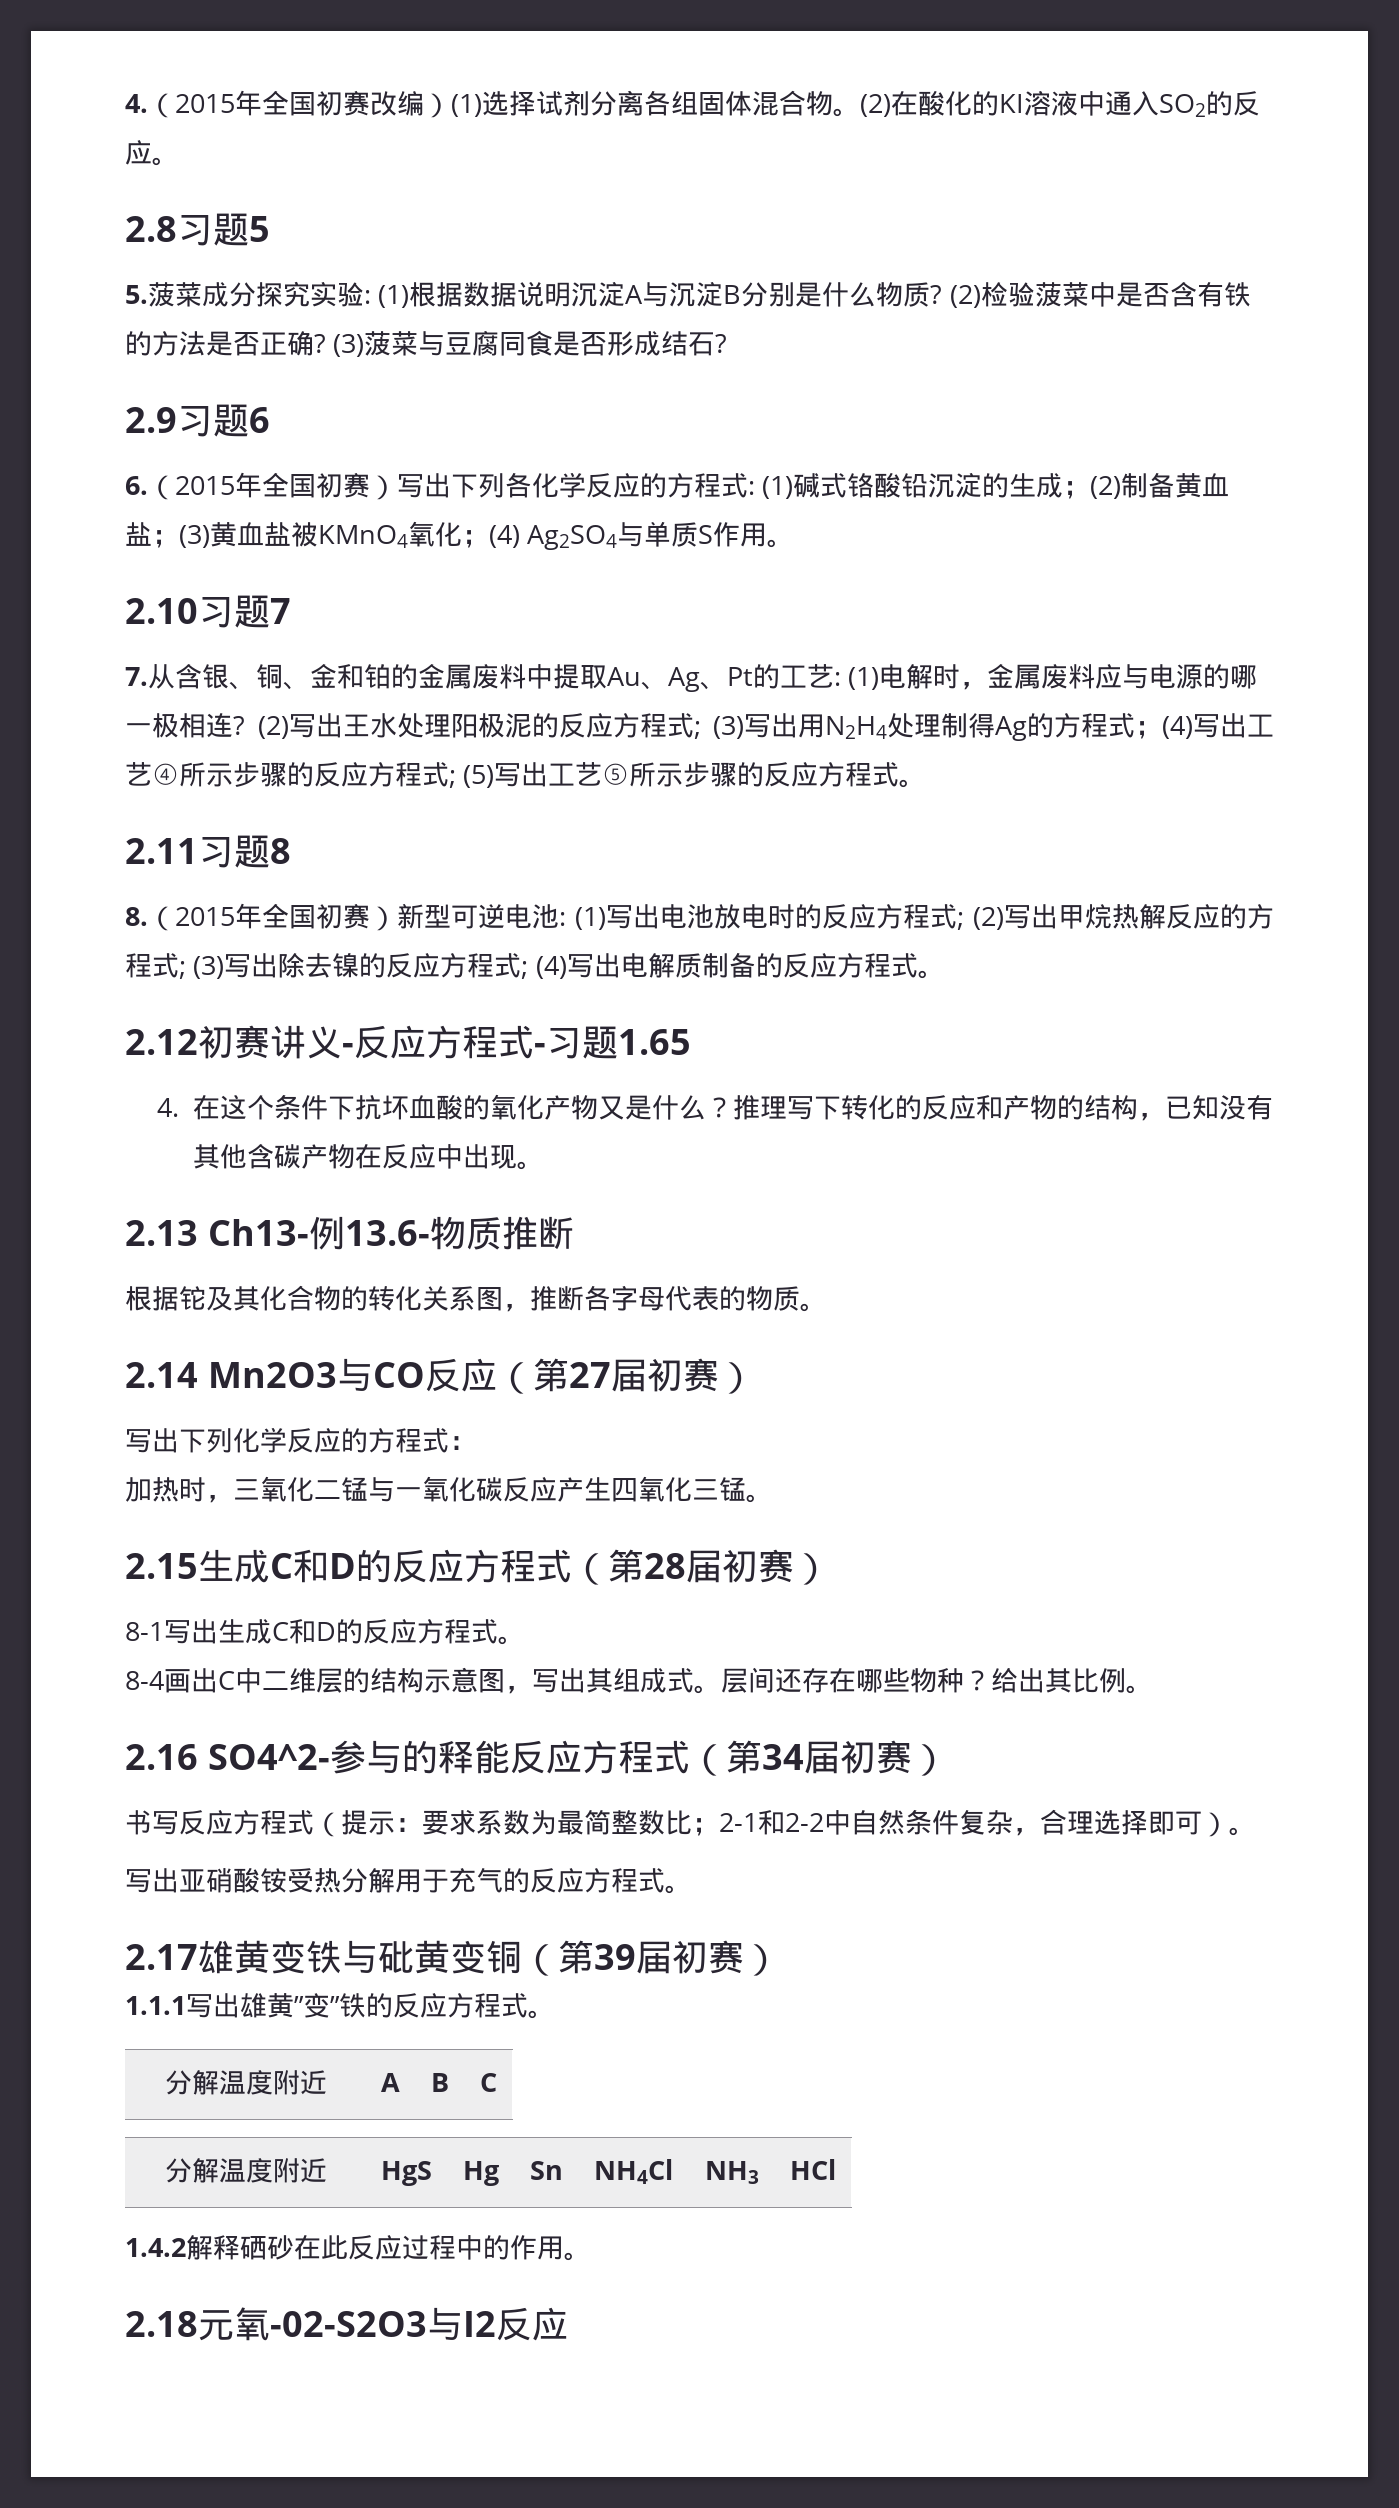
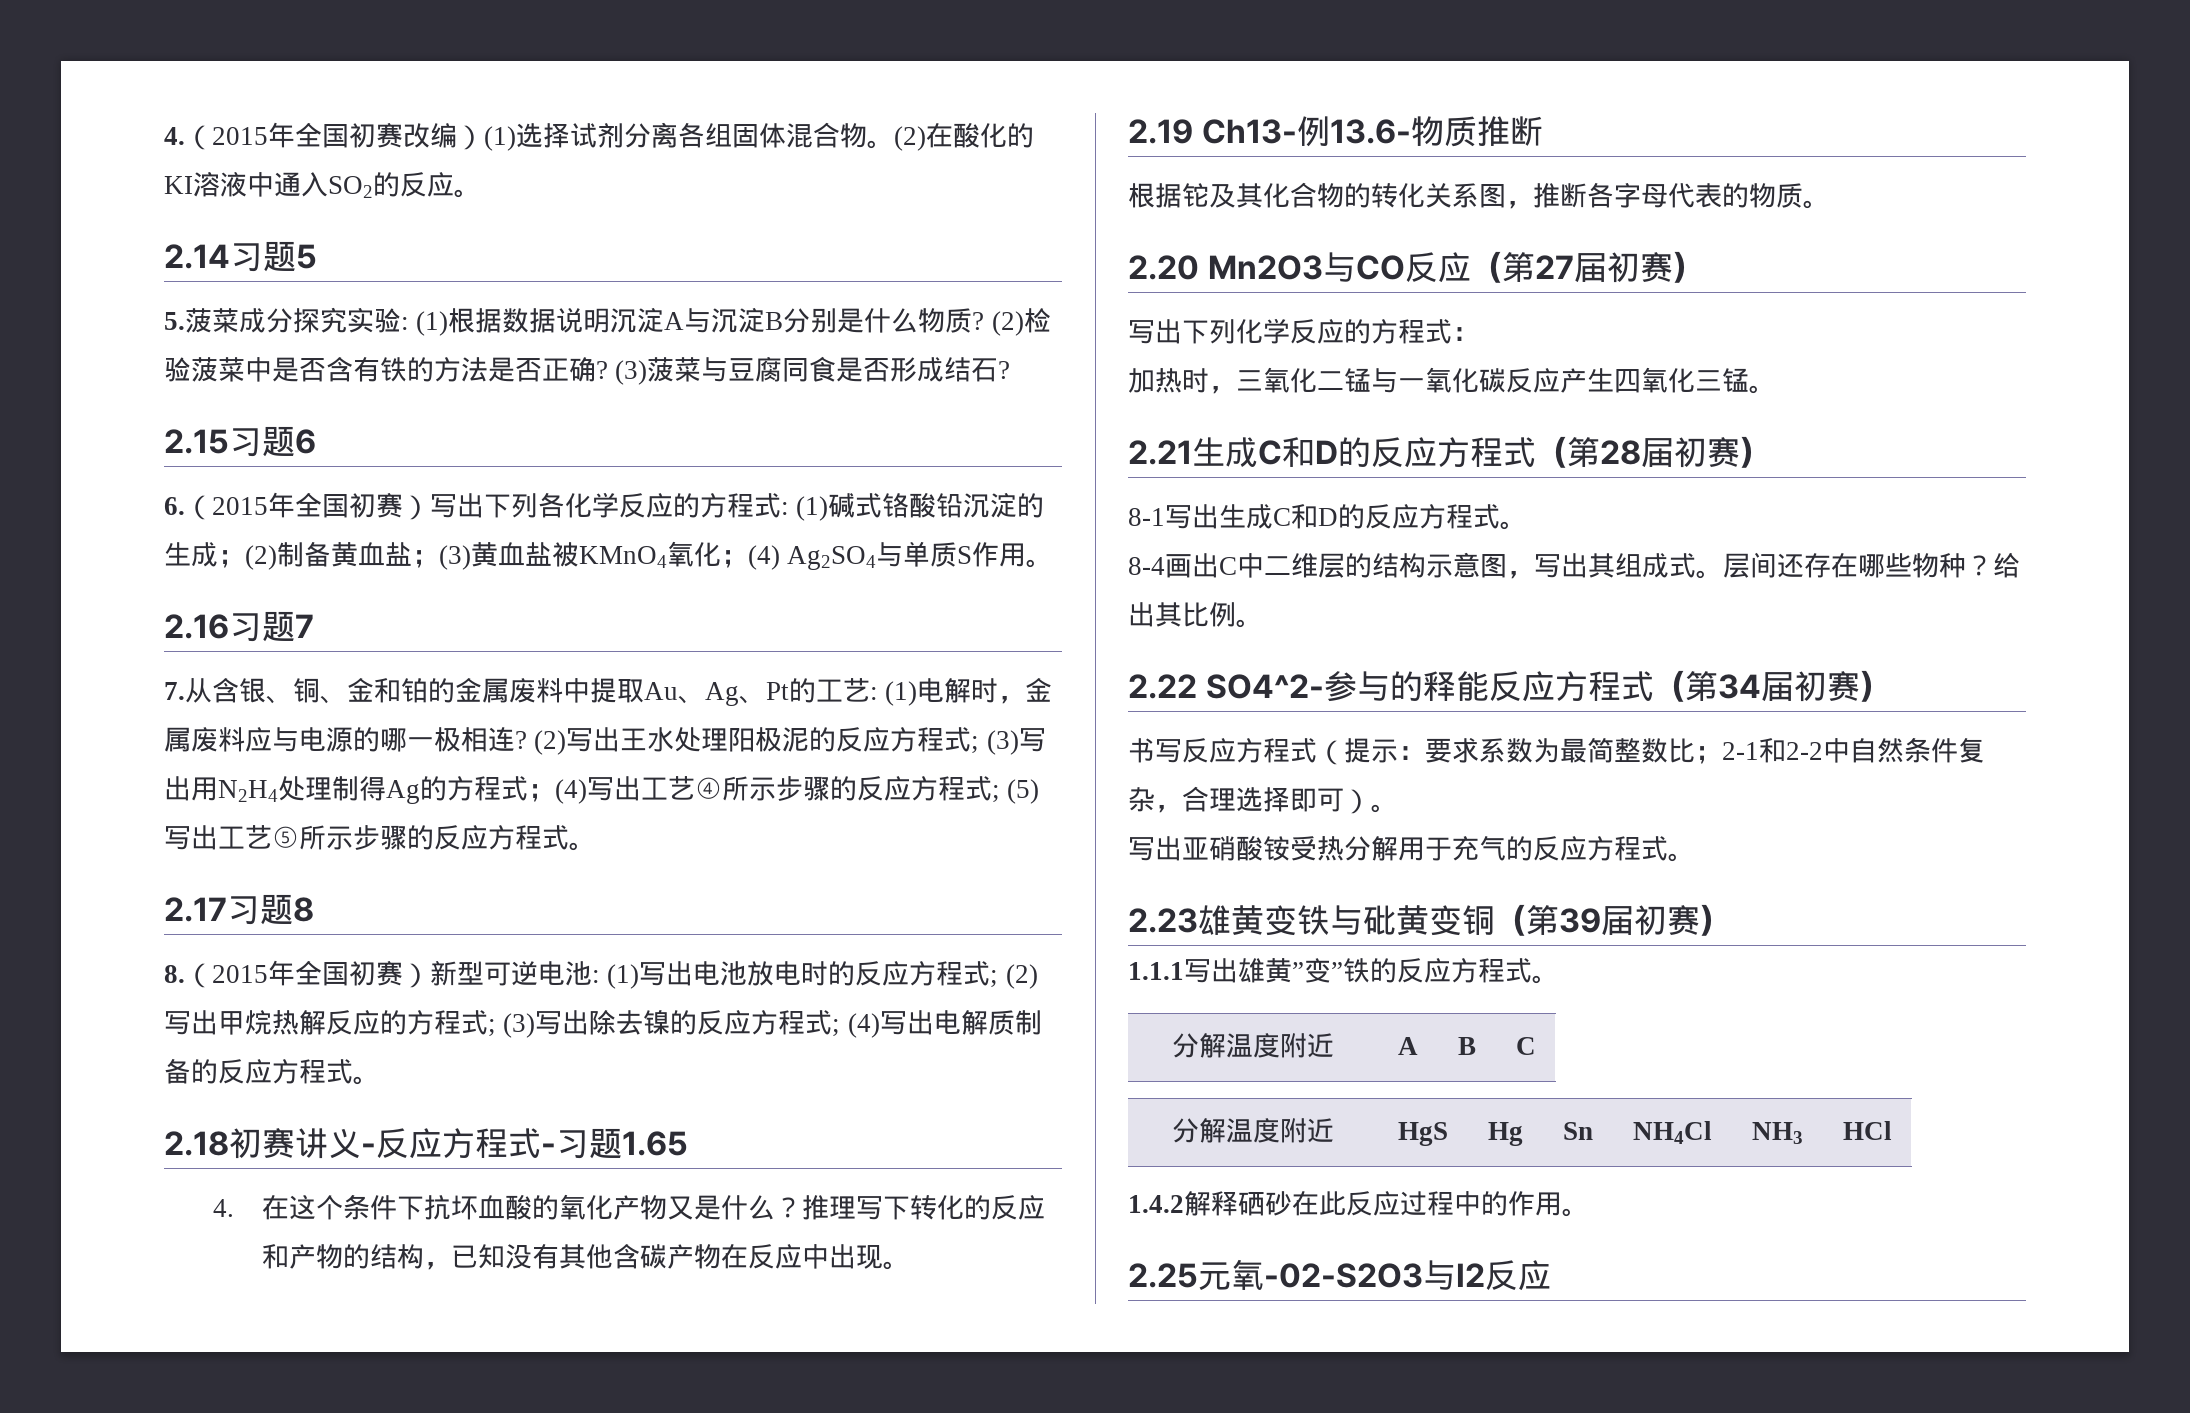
[125,216,177,242] 2.8 -> [164,244,230,269] 2.14
[125,407,177,433] 2.9 -> [164,429,229,454] 2.15
[125,598,198,624] 2.10 -> [164,614,229,639] 2.16
[125,838,198,864] 2.11 -> [164,897,227,922] 2.17
[125,1029,198,1055] 2.12 -> [164,1131,229,1156] 2.18
[125,1220,198,1246] 2.13 -> [1128,119,1193,144] 2.19
[125,1362,198,1388] 2.14 -> [1128,255,1199,280] 2.20
[125,1553,198,1579] 2.15 -> [1128,440,1192,465] 2.21
[125,1744,198,1770] 2.16 -> [1128,674,1197,699] 2.22
[125,1944,198,1970] 2.17 -> [1128,908,1198,933] 2.23
[125,2311,198,2337] 2.18 -> [1128,1263,1198,1288] 2.25

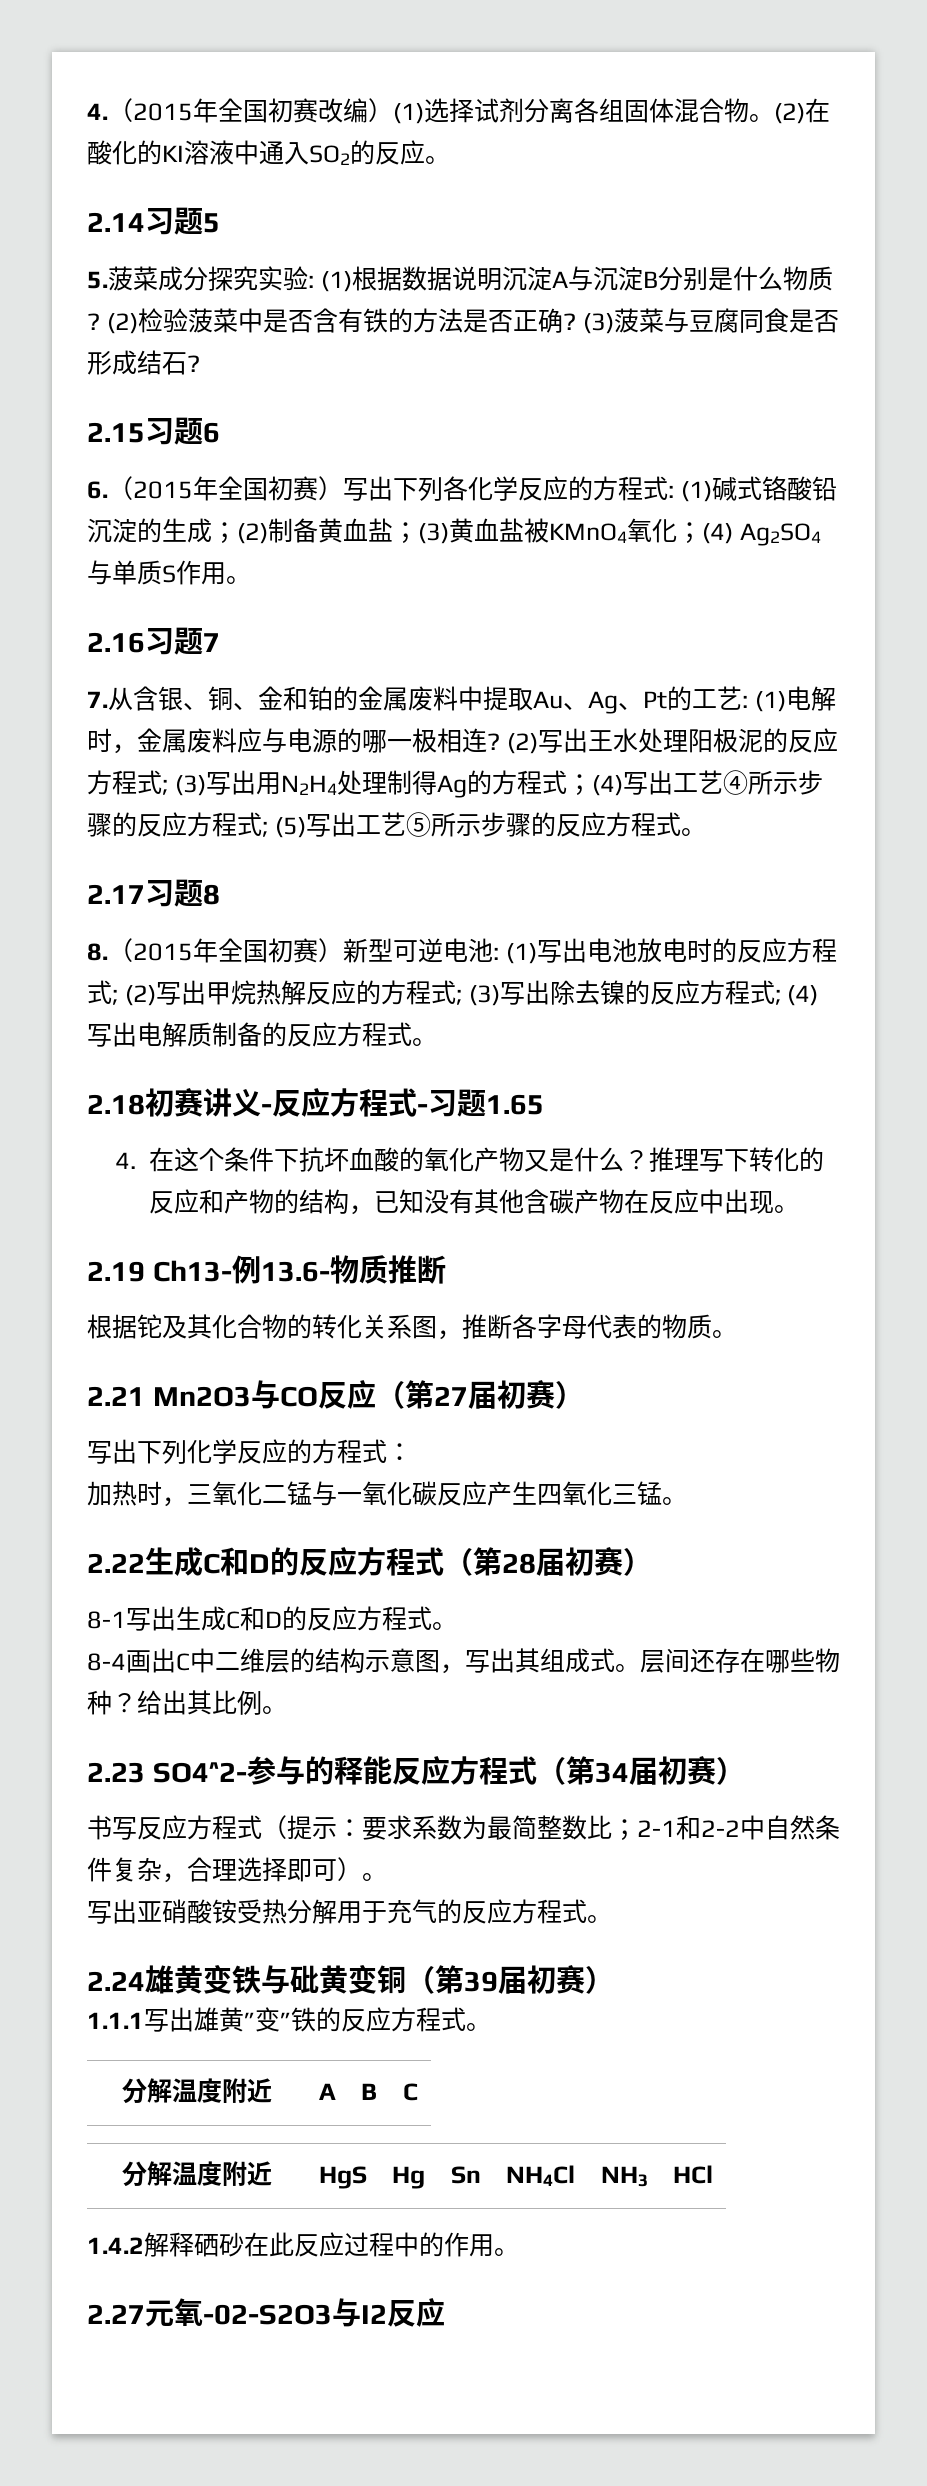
[1128,255,1199,280] 2.20 -> [87,1386,145,1406] 2.21
[1128,440,1192,465] 2.21 -> [87,1553,145,1573] 2.22
[1128,674,1197,699] 2.22 -> [87,1762,145,1783] 2.23
[1128,908,1198,933] 2.23 -> [87,1971,145,1991] 2.24
[1128,1263,1198,1288] 2.25 -> [87,2304,145,2324] 2.27

